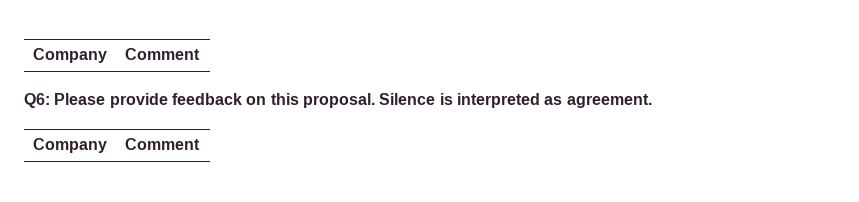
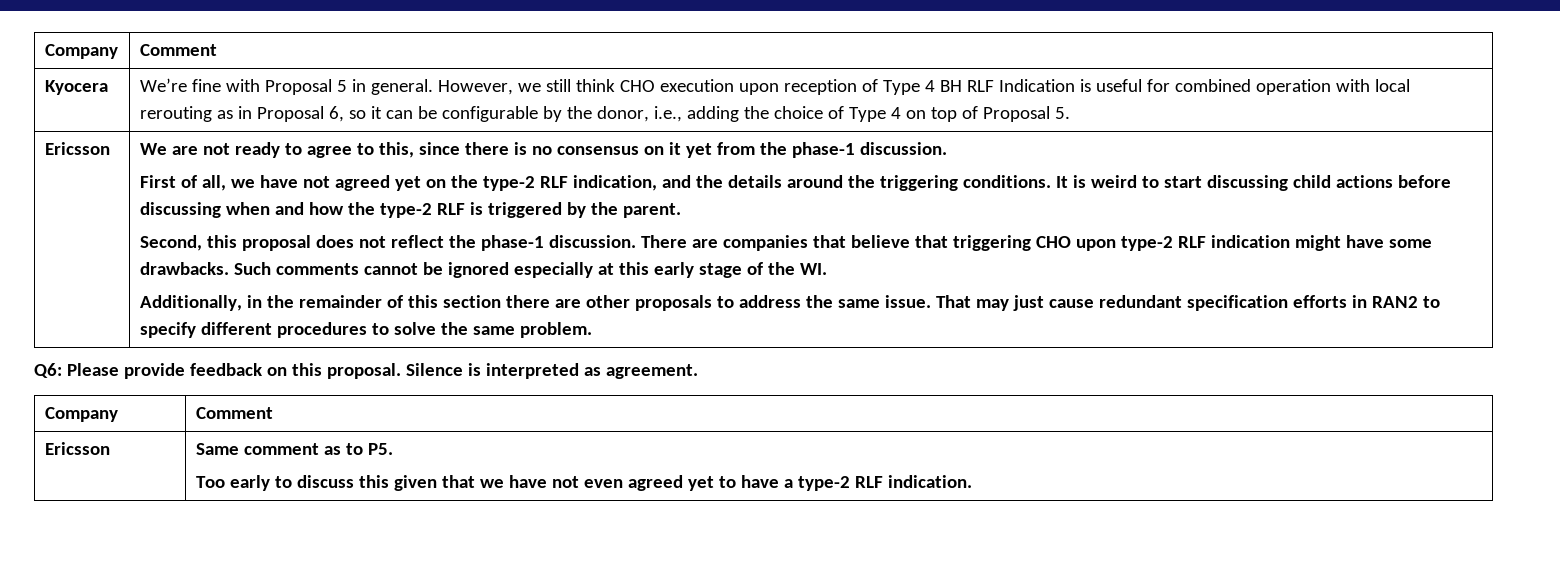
[32,48,107,63] [124,48,200,60] Company | Comment -> [44,44,118,59] [139,44,217,56] [44,80,108,95] [139,78,1410,95] [139,106,1070,122] [44,142,110,155] [139,142,947,158] [139,175,1451,191] [139,202,681,218] [139,235,1432,251] [139,262,827,278] [139,295,1440,311] [139,322,592,338] Company | Comment // Kyocera | We’re fine with Proposal 5 in general. However, we still think CHO execution upon reception of Type 4 BH RLF Indication is useful for combined operation with local rerouting as in Proposal 6, so it can be configurable by the donor, i.e., adding the choice of Type 4 on top of Proposal 5. // Ericsson | We are not ready to agree to this, since there is no consensus on it yet from the phase-1 discussion. // First of all, we have not agreed yet on the type-2 RLF indication, and the details around the triggering conditions. It is weird to start discussing child actions before discussing when and how the type-2 RLF is triggered by the parent. // Second, this proposal does not reflect the phase-1 discussion. There are companies that believe that triggering CHO upon type-2 RLF indication might have some drawbacks. Such comments cannot be ignored especially at this early stage of the WI. // Additionally, in the remainder of this section there are other proposals to address the same issue. That may just cause redundant specification efforts in RAN2 to specify different procedures to solve the same problem.
(200, 144) none -> [44,442,110,455] [195,443,393,455] [195,475,972,491] // Ericsson | Same comment as to P5. // Too early to discuss this given that we have not even agreed yet to have a type-2 RLF indication.

